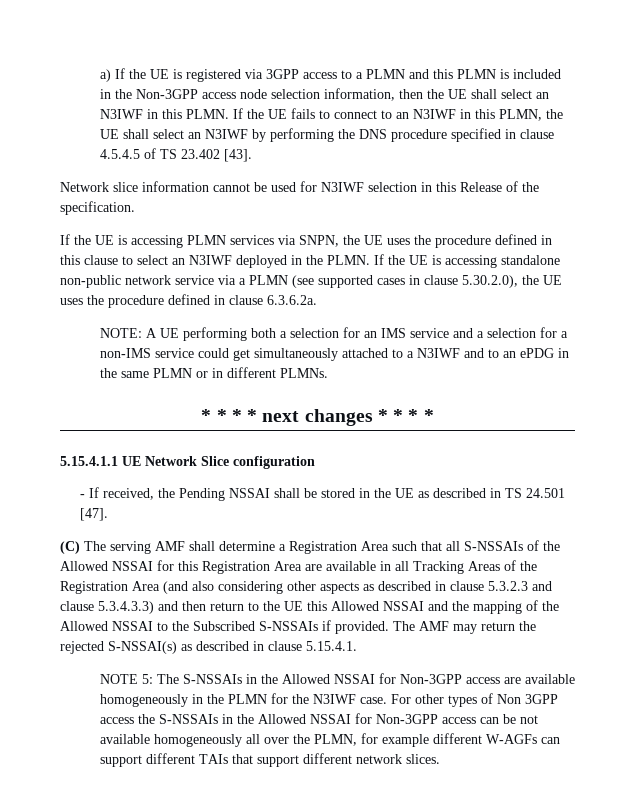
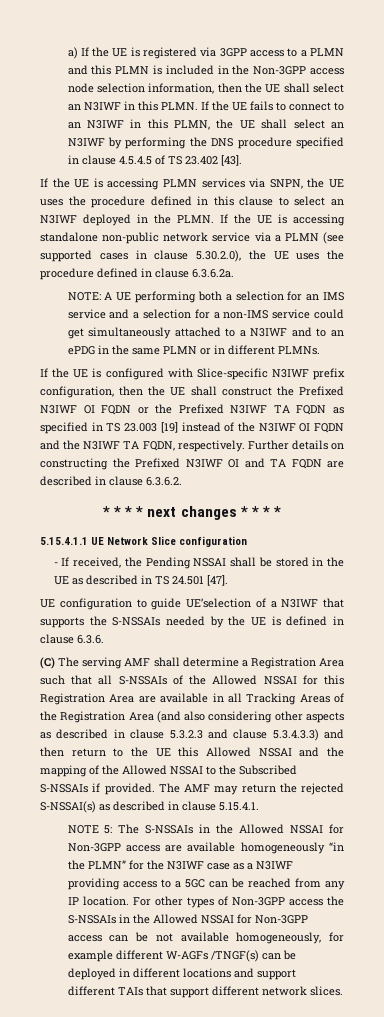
[60,181,539,192] [60,201,135,215] // Network slice information cannot be used for N3IWF selection in this Release of the specification. -> (242, 160) none
(328, 373) none -> [40,368,345,380] [40,386,344,398] [40,404,344,415] [40,422,344,434] [40,440,344,452] [40,458,344,470] [40,476,182,486] // If the UE is configured with Slice-specific N3IWF prefix configuration, then the UE shall construct the Prefixed N3IWF OI FQDN or the Prefixed N3IWF TA FQDN as specified in TS 23.003 [19] instead of the N3IWF OI FQDN and the N3IWF TA FQDN, respectively. Further details on constructing the Prefixed N3IWF OI and TA FQDN are described in clause 6.3.6.2.
(108, 514) none -> [40,598,344,610] [40,616,344,628] [40,634,104,644] // UE configuration to guide UE’selection of a N3IWF that supports the S-NSSAIs needed by the UE is defined in clause 6.3.6.
[191,693,387,704] in the PLMN for the N3IWF case. -> [329,842,344,851] [67,860,293,870] [67,878,345,890] [67,896,129,906] “in the PLMN” for the N3IWF case as a N3IWF providing access to a 5GC can be reached from any IP location.
[496,694,558,704] Non 3GPP -> [231,897,285,906] Non-3GPP
[153,733,560,747] homogeneously all over the PLMN, for example different W-AGFs can -> [236,932,344,944] [67,950,296,962] [67,968,254,980] homogeneously, for example different W-AGFs /TNGF(s) can be deployed in different locations and

